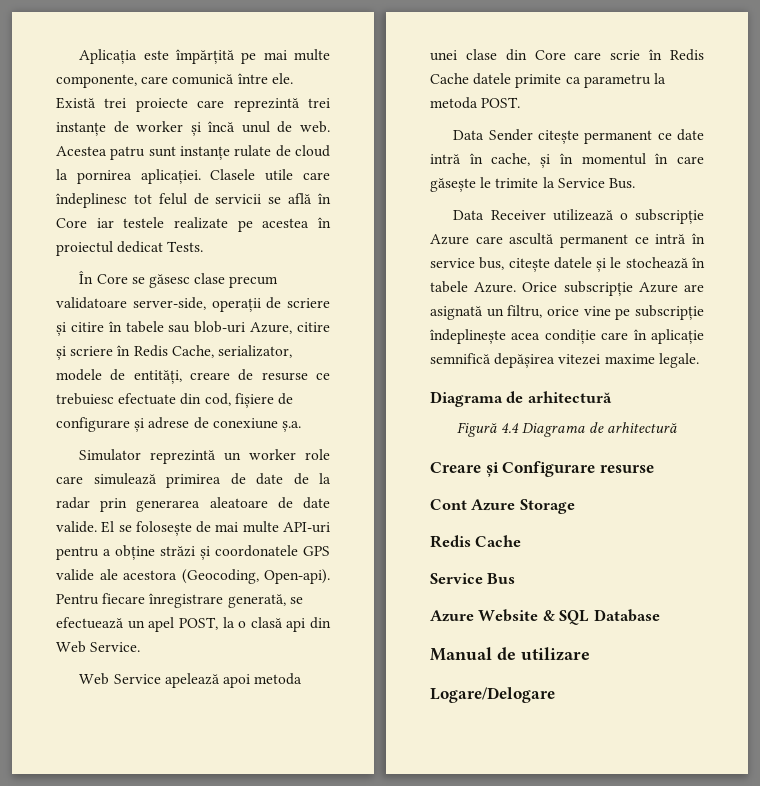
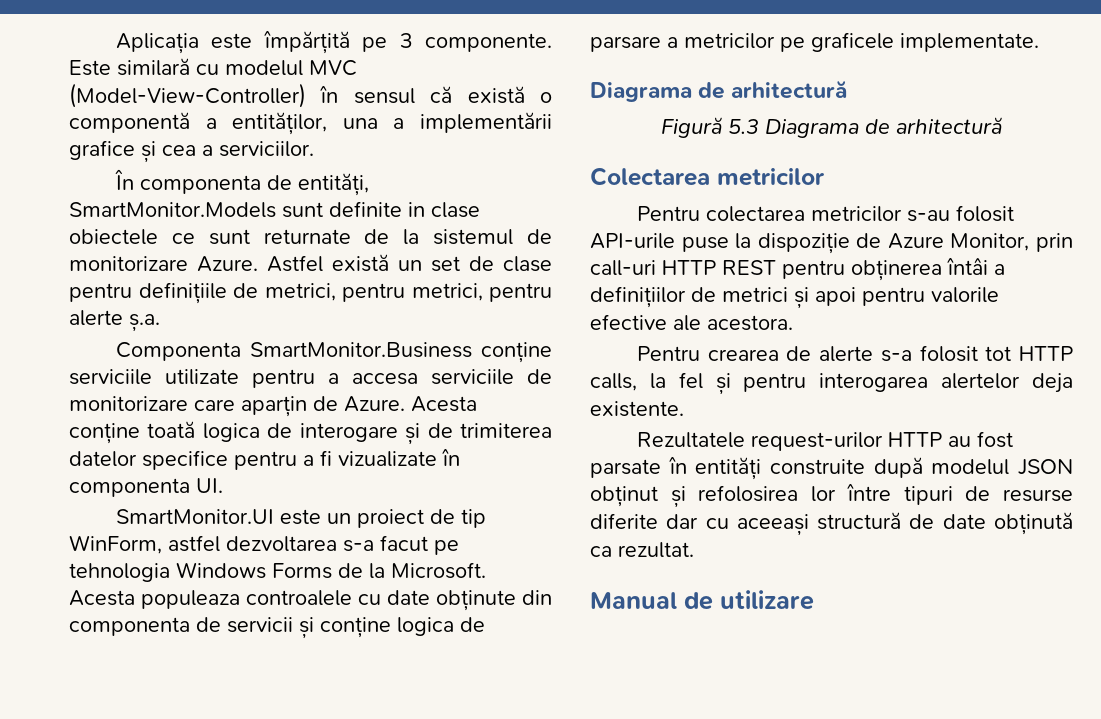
[263,49,330,61] [56,73,293,88] [56,97,330,112] [56,121,330,136] [56,145,330,160] [56,169,330,184] [55,193,331,208] [56,217,331,232] [56,241,204,256] [79,271,279,288] [56,297,330,312] [56,321,330,336] [56,345,292,360] [56,369,330,384] [56,393,293,408] [56,417,301,432] [79,449,330,464] [56,473,331,488] [56,497,330,512] [56,521,330,536] [56,545,330,560] [56,569,330,584] [56,593,303,608] [56,617,331,632] [56,641,141,653] [79,673,303,688] [430,49,704,61] [430,73,666,88] [430,97,521,109] [453,129,704,144] [430,153,704,168] [430,177,635,192] [453,209,704,224] [430,233,705,248] [430,257,705,272] [430,281,704,296] [430,305,704,320] [429,329,704,344] [430,353,699,368] mai multe componente, care comunică între ele. Există trei proiecte care reprezintă trei instanțe de worker și încă unul de web. Acestea patru sunt instanțe rulate de cloud la pornirea aplicației. Clasele utile care îndeplinesc tot felul de servicii se află în Core iar testele realizate pe acestea în proiectul dedicat Tests. // În Core se găsesc clase precum validatoare server-side, operații de scriere și citire în tabele sau blob-uri Azure, citire și scriere în Redis Cache, serializator, modele de entități, creare de resurse ce trebuiesc efectuate din cod, fișiere de configurare și adrese de conexiune ș.a. // Simulator reprezintă un worker role care simulează primirea de date de la radar prin generarea aleatoare de date valide. El se folosește de mai multe API-uri pentru a obține străzi și coordonatele GPS valide ale acestora (Geocoding, Open-api). Pentru fiecare înregistrare generată, se efectuează un apel POST, la o clasă api din Web Service. // Web Service apelează apoi metoda unei clase din Core care scrie în Redis Cache datele primite ca parametru la metoda POST. // Data Sender citește permanent ce date intră în cache, și în momentul în care găsește le trimite la Service Bus. // Data Receiver utilizează o subscripție Azure care ascultă permanent ce intră în service bus, citește datele și le stochează în tabele Azure. Orice subscripție Azure are asignată un filtru, orice vine pe subscripție îndeplinește acea condiție care în aplicație semnifică depășirea vitezei maxime legale. -> [399,33,552,52] [69,58,357,76] [69,83,552,108] [69,112,552,135] [69,140,314,163] [114,169,369,196] [69,201,480,218] [69,229,552,245] [69,254,552,272] [69,282,552,304] [69,310,160,332] [115,342,552,363] [69,369,552,388] [69,396,477,417] [69,421,552,445] [69,448,460,470] [69,478,223,497] [115,509,486,528] [69,535,459,555] [69,562,486,582] [69,590,552,611] [69,617,485,639] [590,32,1039,52] 3 componente. Este similară cu modelul MVC (Model-View-Controller) în sensul că există o componentă a entităților, una a implementării grafice și cea a serviciilor. // În componenta de entități, SmartMonitor.Models sunt definite in clase obiectele ce sunt returnate de la sistemul de monitorizare Azure. Astfel există un set de clase pentru definițiile de metrici, pentru metrici, pentru alerte ș.a. // Componenta SmartMonitor.Business conține serviciile utilizate pentru a accesa serviciile de monitorizare care aparțin de Azure. Acesta conține toată logica de interogare și de trimiterea datelor specifice pentru a fi vizualizate în componenta UI. // SmartMonitor.UI este un proiect de tip WinForm, astfel dezvoltarea s-a facut pe tehnologia Windows Forms de la Microsoft. Acesta populeaza controalele cu date obținute din componenta de servicii și conține logica de parsare a metricilor pe graficele implementate.
[500,422,678,437] [430,461,654,477] [430,499,575,514] [430,535,522,548] [430,573,516,584] [430,609,660,625] 4.4 Diagrama de arhitectură // Creare și Configurare resurse // Cont Azure Storage // Redis Cache // Service Bus // Azure Website & SQL Database -> [728,117,1002,138] [590,167,825,186] [636,205,1014,222] [590,233,1073,254] [590,257,1005,281] [590,286,999,309] [590,314,793,331] [636,345,1073,362] [590,372,1073,395] [590,401,684,417] [636,431,1013,451] [590,456,1073,480] [590,483,1073,508] [590,512,1073,536] [590,542,694,558] 5.3 Diagrama de arhitectură // Colectarea metricilor // Pentru colectarea metricilor s-au folosit API-urile puse la dispoziție de Azure Monitor, prin call-uri HTTP REST pentru obținerea întâi a definițiilor de metrici și apoi pentru valorile efective ale acestora. // Pentru crearea de alerte s-a folosit tot HTTP calls, la fel și pentru interogarea alertelor deja existente. // Rezultatele request-urilor HTTP au fost parsate în entități construite după modelul JSON obținut și refolosirea lor între tipuri de resurse diferite dar cu aceeași structură de date obținută ca rezultat.
[430,687,555,703] // Logare/Delogare -> (814, 600) none

